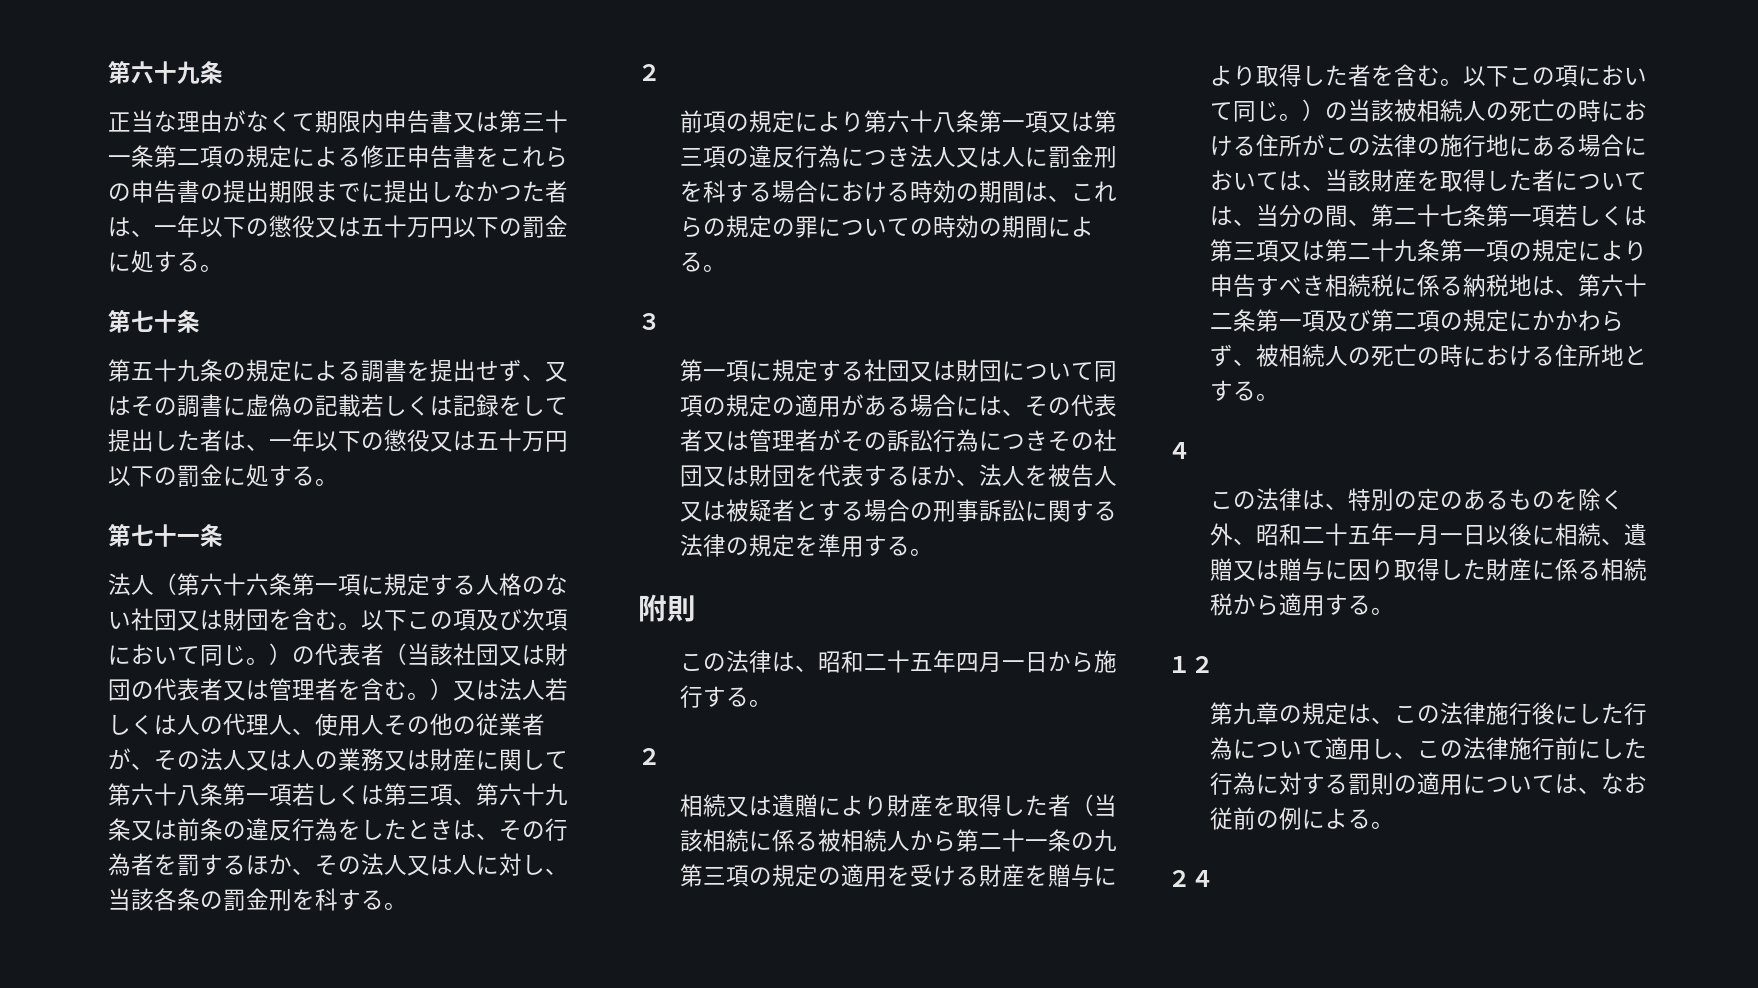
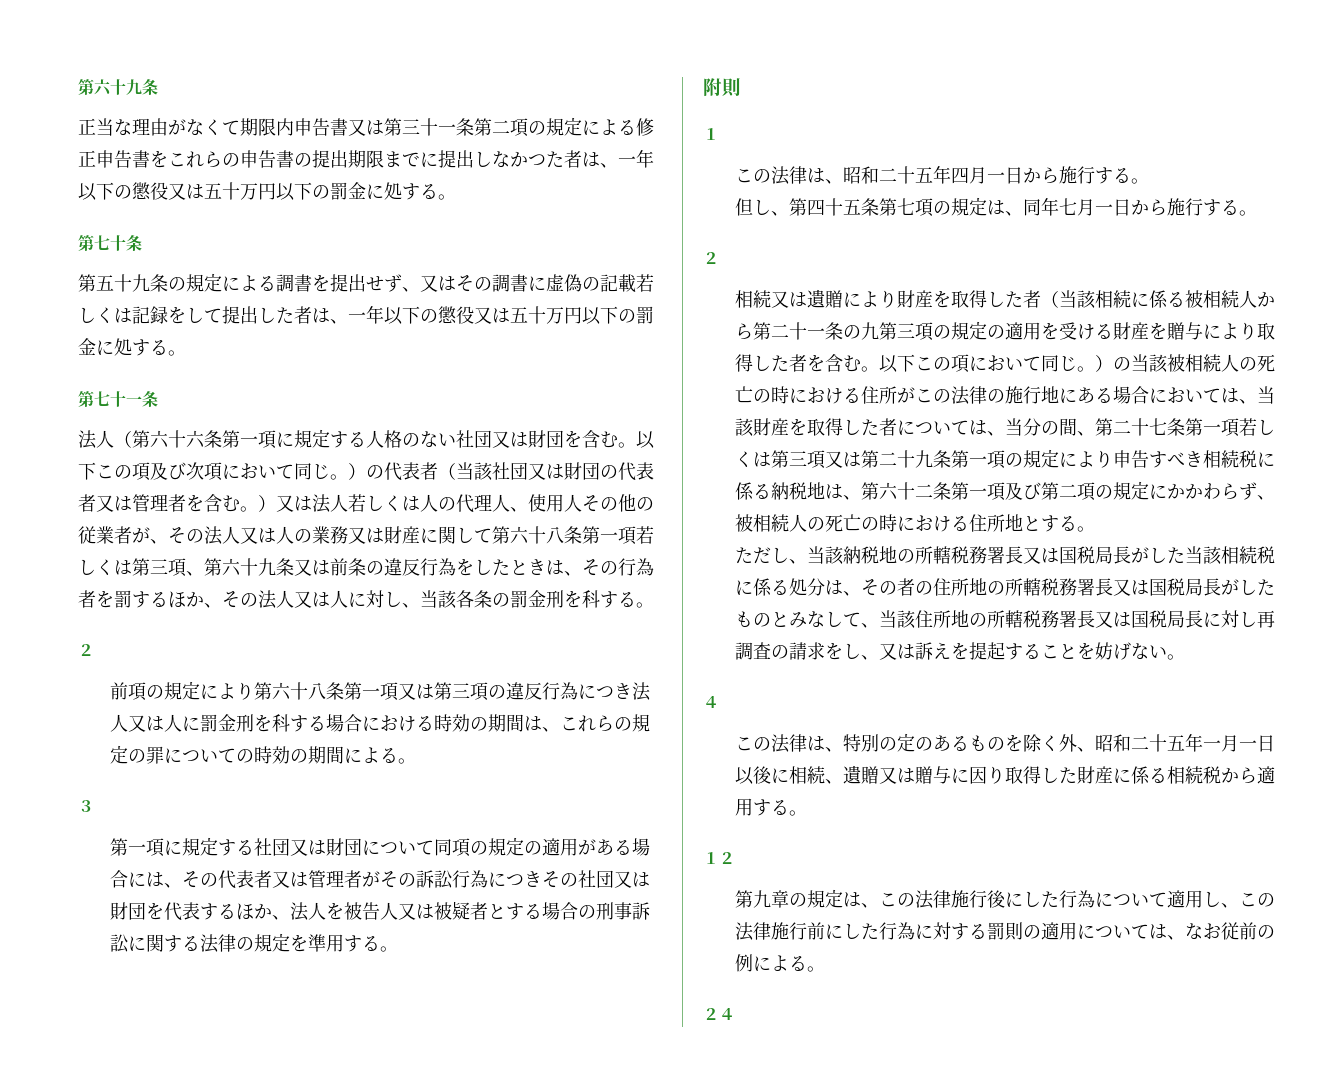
(696, 608) none -> [703,128,719,140] // １
(772, 703) none -> [734,197,1257,217] // 但し、第四十五条第七項の規定は、同年七月一日から施行する。
(1279, 397) none -> [734,546,1275,565] [734,578,1275,596] [734,610,1275,629] [734,642,1185,660] // ただし、当該納税地の所轄税務署長又は国税局長がした当該相続税に係る処分は、その者の住所地の所轄税務署長又は国税局長がしたものとみなして、当該住所地の所轄税務署長又は国税局長に対し再調査の請求をし、又は訴えを提起することを妨げない。

